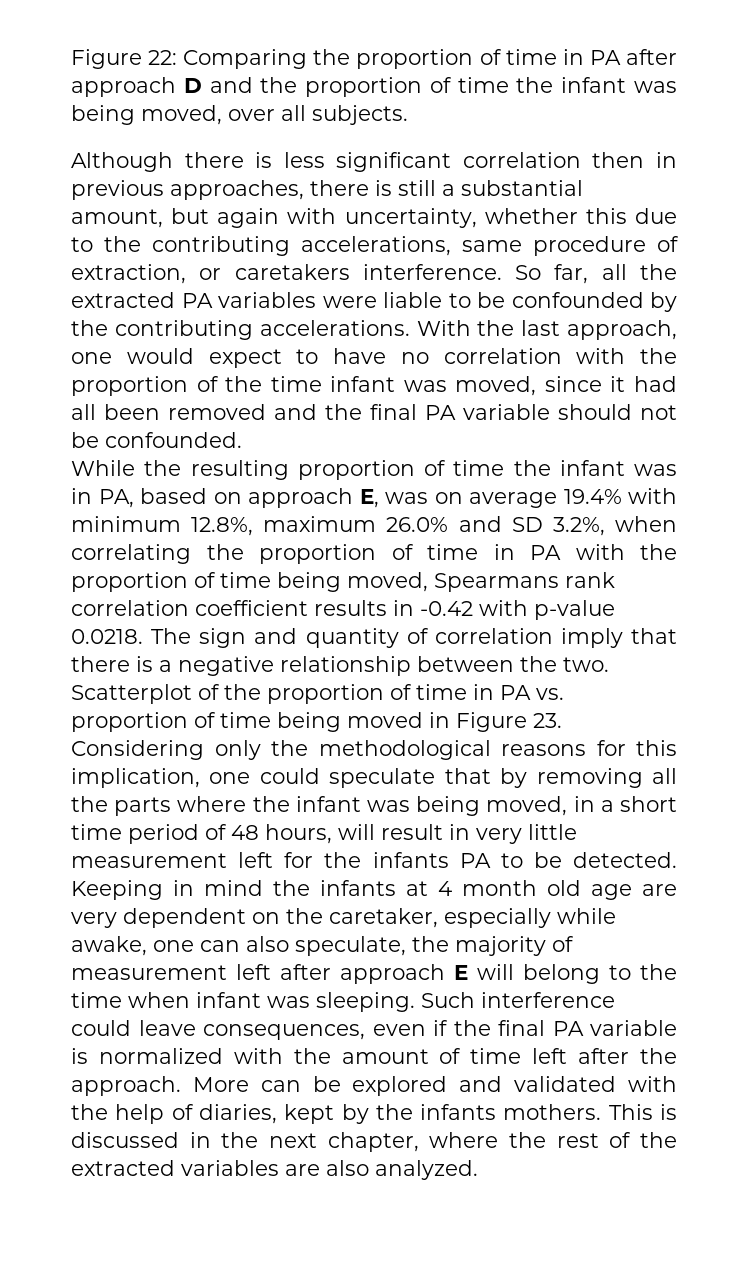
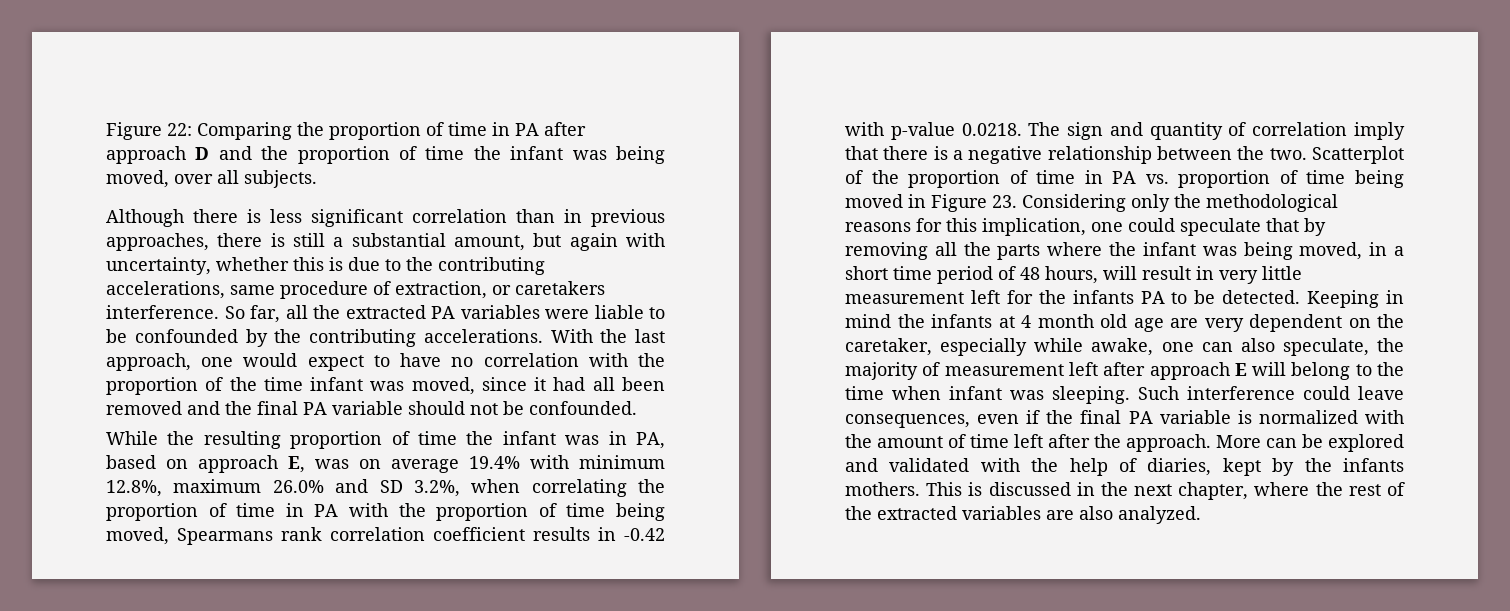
[592,152,645,168] then -> [516,209,555,223] than
(627, 216) none -> [329,257,343,271] is

